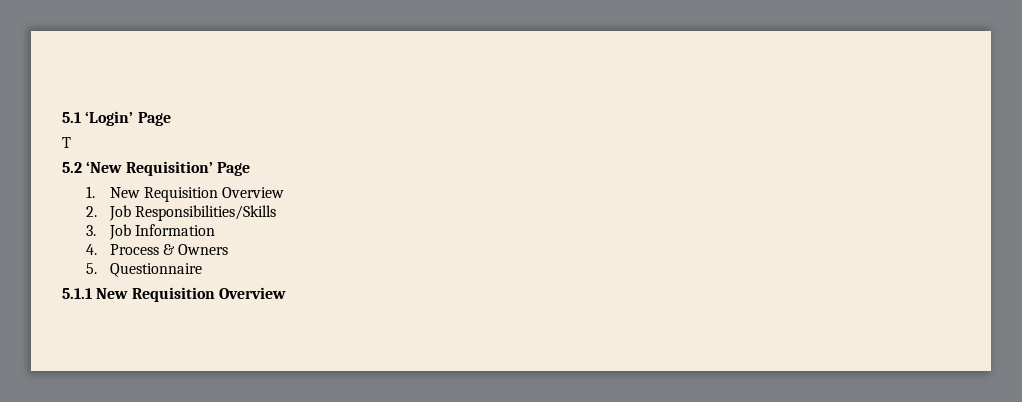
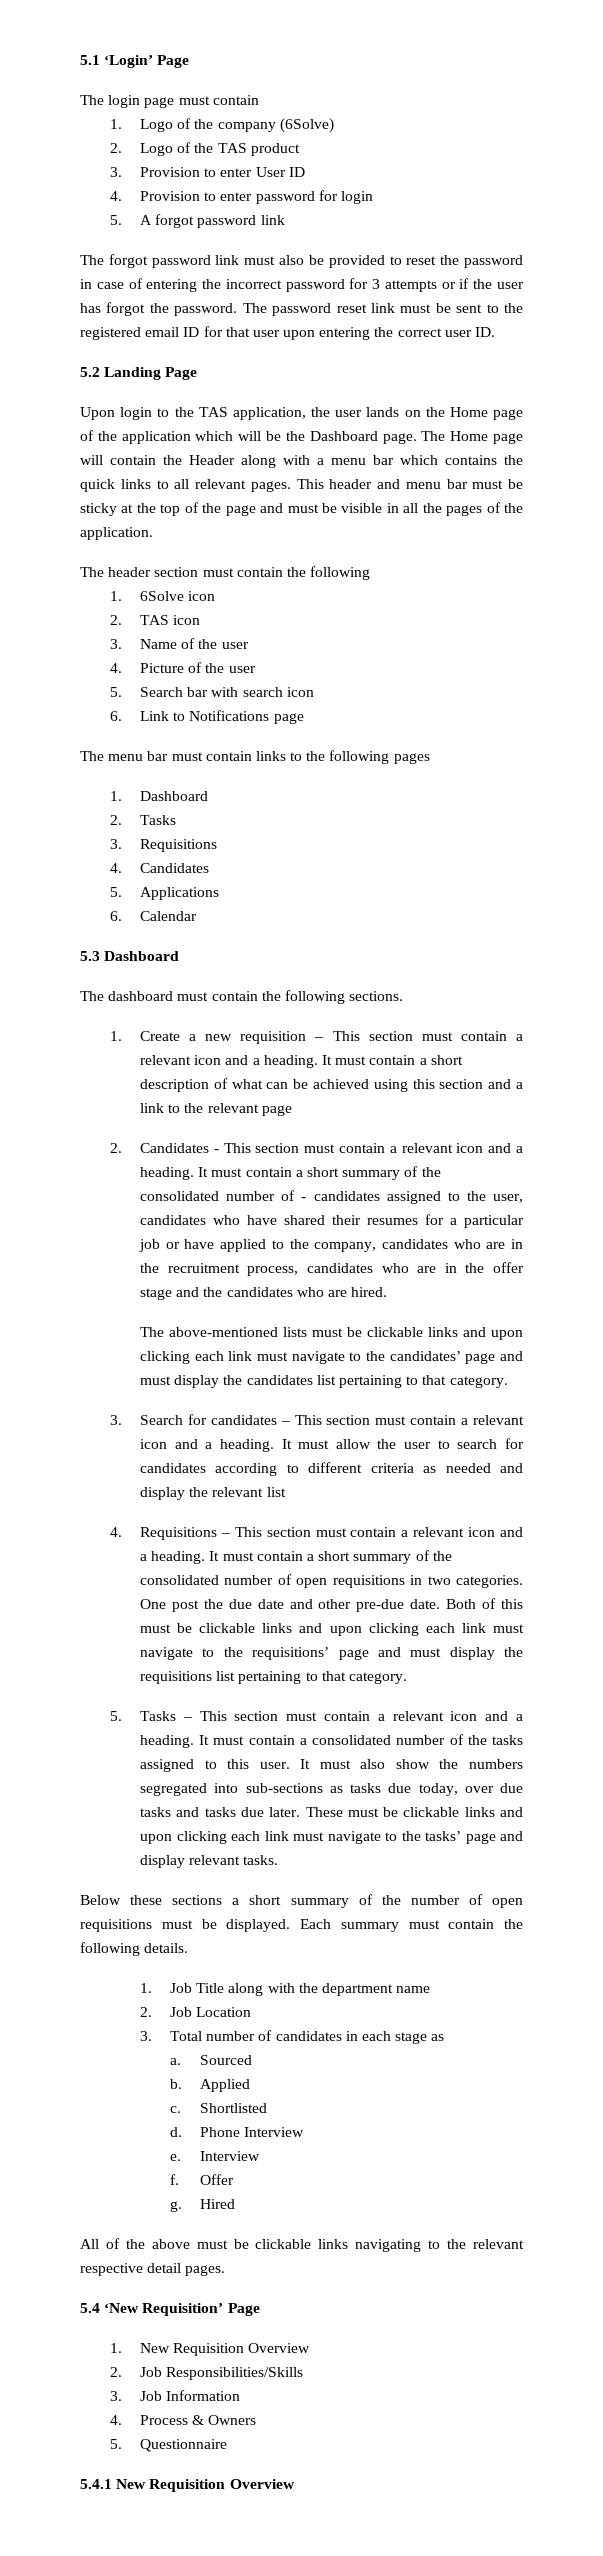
[62,137,71,148] [62,162,82,173] T // 5.2 -> [80,95,259,108] [110,118,334,133] [110,142,300,156] [110,167,305,177] [110,190,373,204] [110,214,285,228] [80,254,523,268] [80,278,524,292] [80,302,524,316] [80,326,496,340] [80,367,198,380] [80,407,523,420] [80,430,523,444] [80,455,523,468] [80,479,523,492] [80,502,523,516] [80,527,153,540] [80,566,371,580] [110,591,216,601] [110,615,201,625] [110,638,249,649] [110,662,256,673] [110,687,314,697] [110,710,304,724] [80,750,430,764] [110,791,209,801] [110,815,177,825] [110,839,218,852] [110,863,210,873] [110,887,220,900] [110,911,198,921] [80,951,180,961] [80,990,404,1004] [110,1031,523,1044] [140,1055,463,1068] [140,1078,523,1092] [140,1103,292,1116] [110,1143,523,1153] [140,1166,441,1180] [140,1190,523,1204] [140,1214,524,1228] [139,1239,524,1252] [140,1262,524,1276] [140,1287,388,1300] [140,1327,523,1340] [140,1351,524,1364] [140,1375,508,1388] [110,1414,524,1425] [140,1438,524,1452] [140,1462,523,1476] [140,1487,286,1500] [110,1527,523,1540] [140,1550,452,1564] [140,1574,523,1588] [140,1598,523,1612] [140,1623,524,1636] [140,1647,523,1660] [140,1671,407,1684] [110,1711,523,1721] [140,1734,524,1748] [140,1759,523,1772] [140,1783,523,1796] [140,1807,523,1817] [140,1831,524,1844] [140,1855,279,1868] [80,1894,524,1908] [80,1919,523,1932] [80,1942,189,1956] [140,1983,431,1996] [140,2007,252,2017] [140,2030,445,2044] [170,2055,253,2065] [170,2079,251,2092] [170,2103,268,2113] [170,2127,305,2137] [170,2151,261,2161] [170,2174,235,2185] [170,2199,236,2212] [80,2238,525,2252] [80,2263,226,2276] [80,2303,100,2313] The login page must contain // 1. Logo of the company (6Solve) // 2. Logo of the TAS product // 3. Provision to enter User ID // 4. Provision to enter password for login // 5. A forgot password link // The forgot password link must also be provided to reset the password in case of entering the incorrect password for 3 attempts or if the user has forgot the password. The password reset link must be sent to the registered email ID for that user upon entering the correct user ID. // 5.2 Landing Page // Upon login to the TAS application, the user lands on the Home page of the application which will be the Dashboard page. The Home page will contain the Header along with a menu bar which contains the quick links to all relevant pages. This header and menu bar must be sticky at the top of the page and must be visible in all the pages of the application. // The header section must contain the following // 1. 6Solve icon // 2. TAS icon // 3. Name of the user // 4. Picture of the user // 5. Search bar with search icon // 6. Link to Notifications page // The menu bar must contain links to the following pages // 1. Dashboard // 2. Tasks // 3. Requisitions // 4. Candidates // 5. Applications // 6. Calendar // 5.3 Dashboard // The dashboard must contain the following sections. // 1. Create a new requisition – This section must contain a relevant icon and a heading. It must contain a short description of what can be achieved using this section and a link to the relevant page // 2. Candidates - This section must contain a relevant icon and a heading. It must contain a short summary of the consolidated number of - candidates assigned to the user, candidates who have shared their resumes for a particular job or have applied to the company, candidates who are in the recruitment process, candidates who are in the offer stage and the candidates who are hired. // The above-mentioned lists must be clickable links and upon clicking each link must navigate to the candidates’ page and must display the candidates list pertaining to that category. // 3. Search for candidates – This section must contain a relevant icon and a heading. It must allow the user to search for candidates according to different criteria as needed and display the relevant list // 4. Requisitions – This section must contain a relevant icon and a heading. It must contain a short summary of the consolidated number of open requisitions in two categories. One post the due date and other pre-due date. Both of this must be clickable links and upon clicking each link must navigate to the requisitions’ page and must display the requisitions list pertaining to that category. // 5. Tasks – This section must contain a relevant icon and a heading. It must contain a consolidated number of the tasks assigned to this user. It must also show the numbers segregated into sub-sections as tasks due today, over due tasks and tasks due later. These must be clickable links and upon clicking each link must navigate to the tasks’ page and display relevant tasks. // Below these sections a short summary of the number of open requisitions must be displayed. Each summary must contain the following details. // 1. Job Title along with the department name // 2. Job Location // 3. Total number of candidates in each stage as // a. Sourced // b. Applied // c. Shortlisted // d. Phone Interview // e. Interview // f. Offer // g. Hired // All of the above must be clickable links navigating to the relevant respective detail pages. // 5.4
[62,288,92,299] 5.1.1 -> [80,2479,112,2489] 5.4.1

